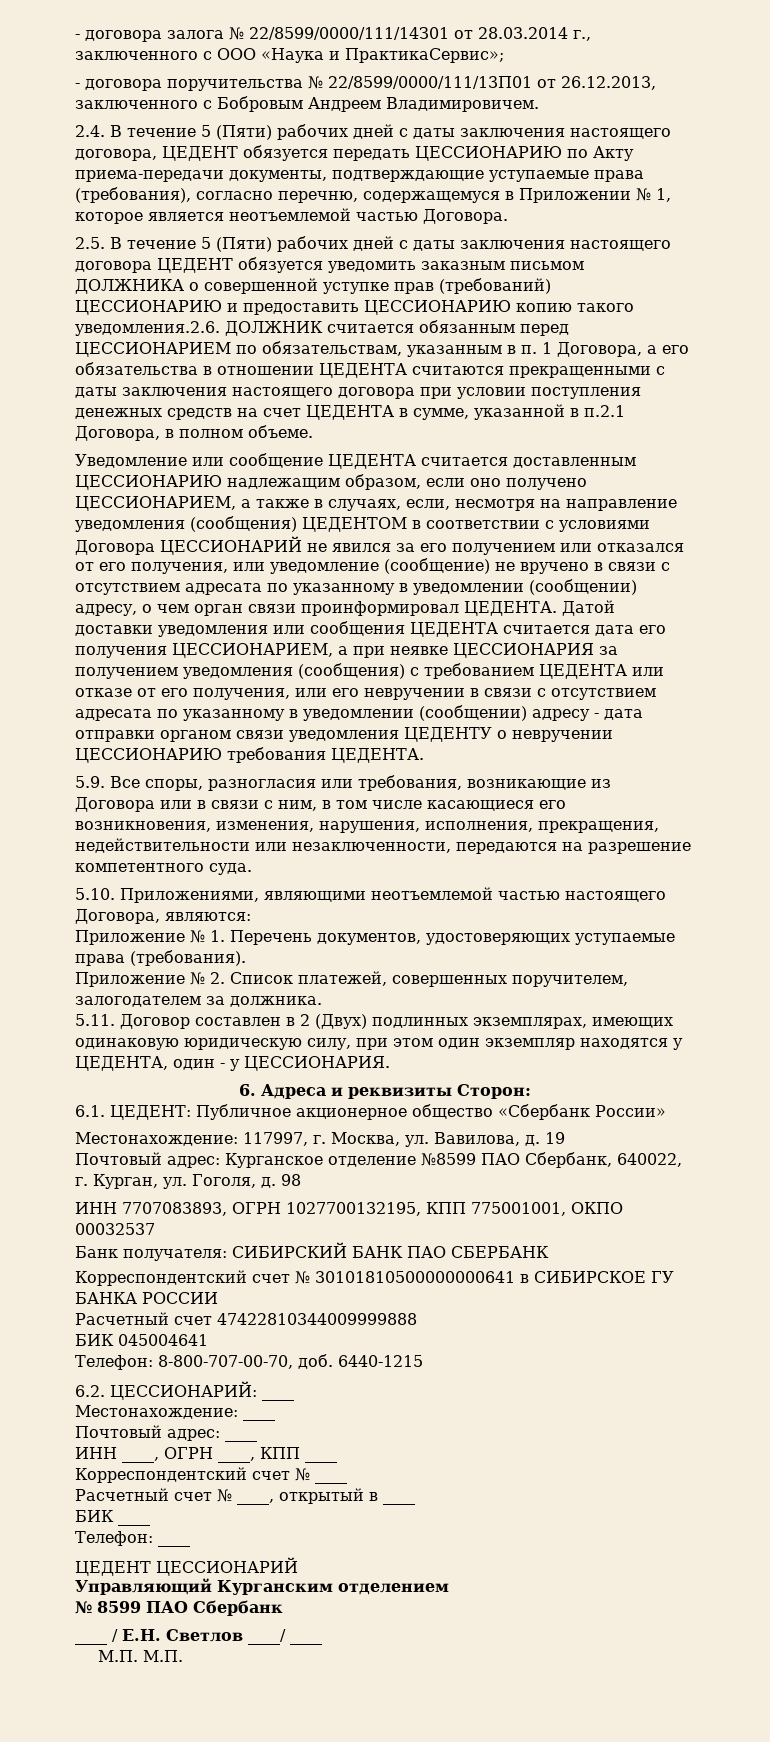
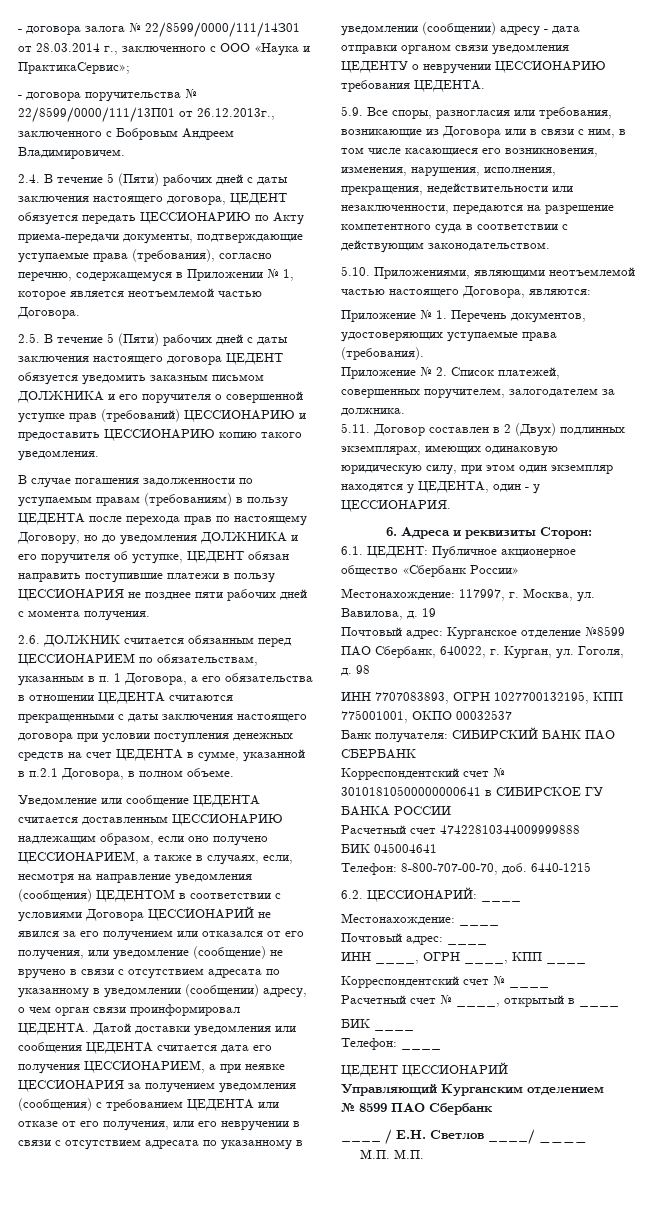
[561,76,656,90] 26.12.2013, -> [197,108,275,120] 26.12.2013г.,
(184, 286) none -> [108,394,211,404] и его поручителя
[75,321,220,336] уведомления.2.6. -> [18,450,99,461] [18,475,253,488] [18,493,288,507] [18,513,307,526] [17,532,298,545] [18,551,289,564] [18,573,275,583] [18,589,307,601] [18,610,150,621] [18,635,40,644] уведомления. // В случае погашения задолженности по уступаемым правам (требованиям) в пользу ЦЕДЕНТА после перехода прав по настоящему Договору, но до уведомления ДОЛЖНИКА и его поручителя об уступке, ЦЕДЕНТ обязан направить поступившие платежи в пользу ЦЕССИОНАРИЯ не позднее пяти рабочих дней с момента получения. // 2.6.
[209,863,252,875] суда. -> [435,224,568,234] [341,240,550,253] суда в соответствии с действующим законодательством.

